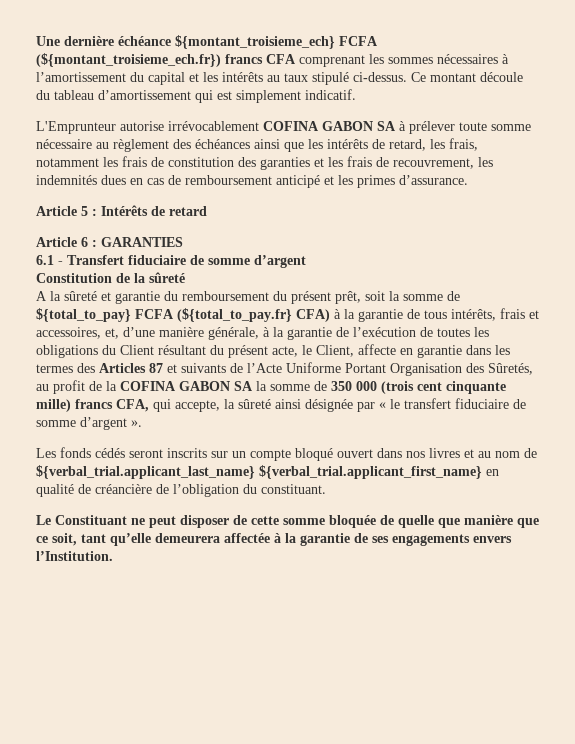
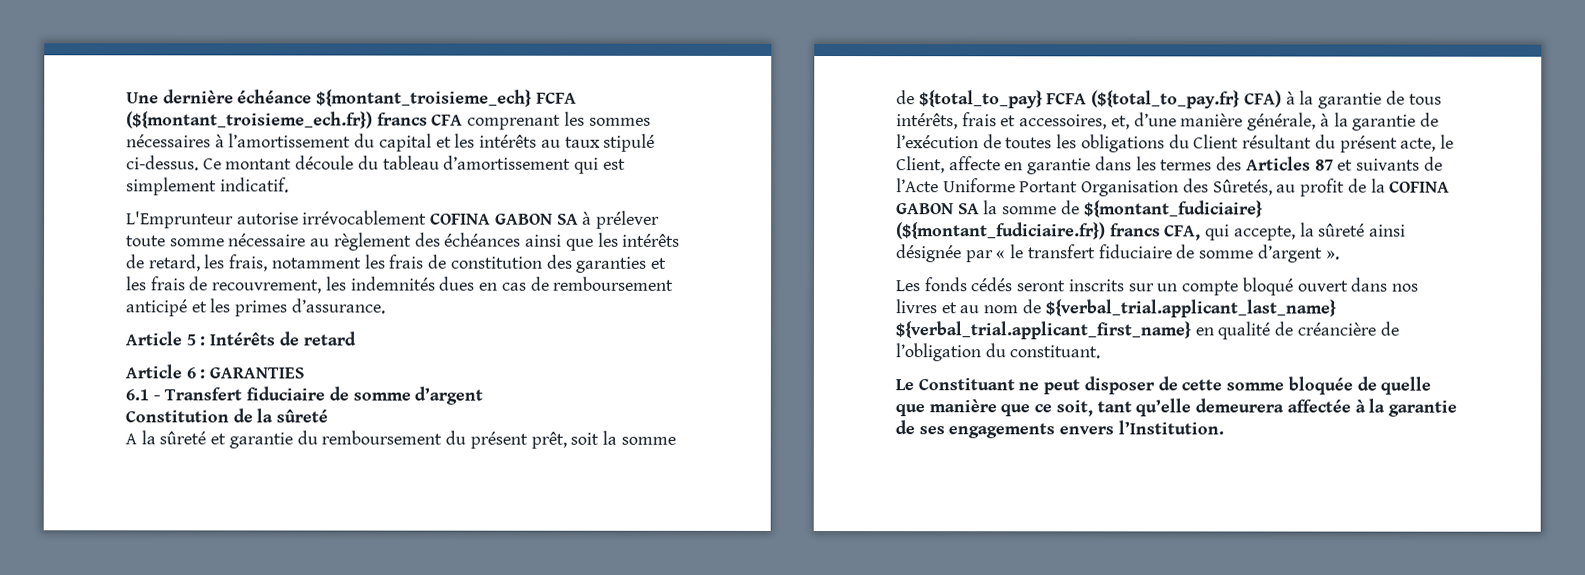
[331,381,506,394] [36,399,71,412] 350 000 (trois cent cinquante mille) -> [1083,200,1263,218] [896,222,1106,240] ${montant_fudiciaire} (${montant_fudiciaire.fr})

